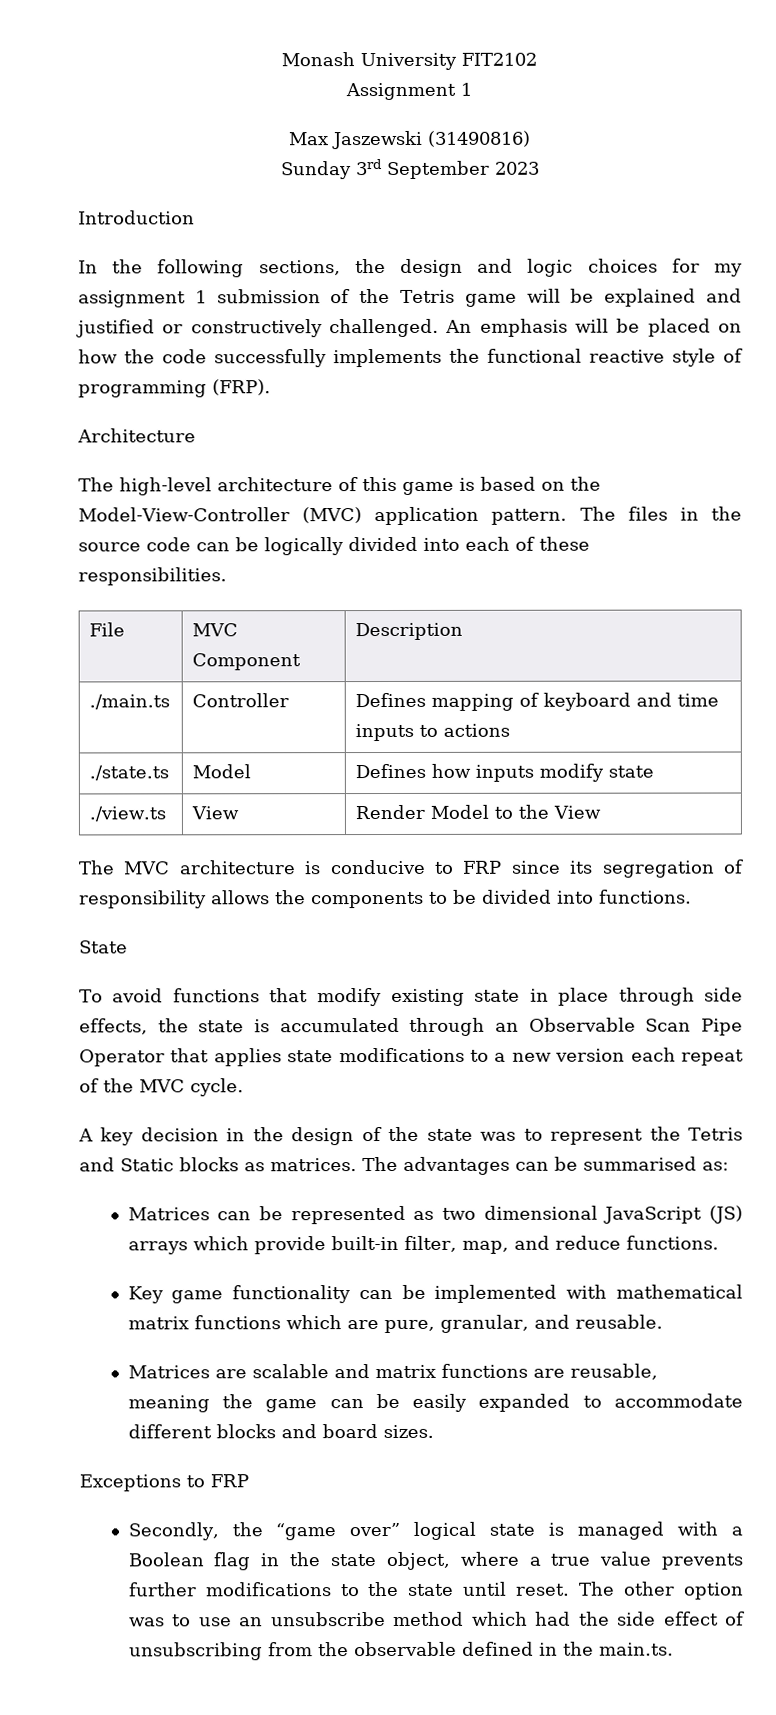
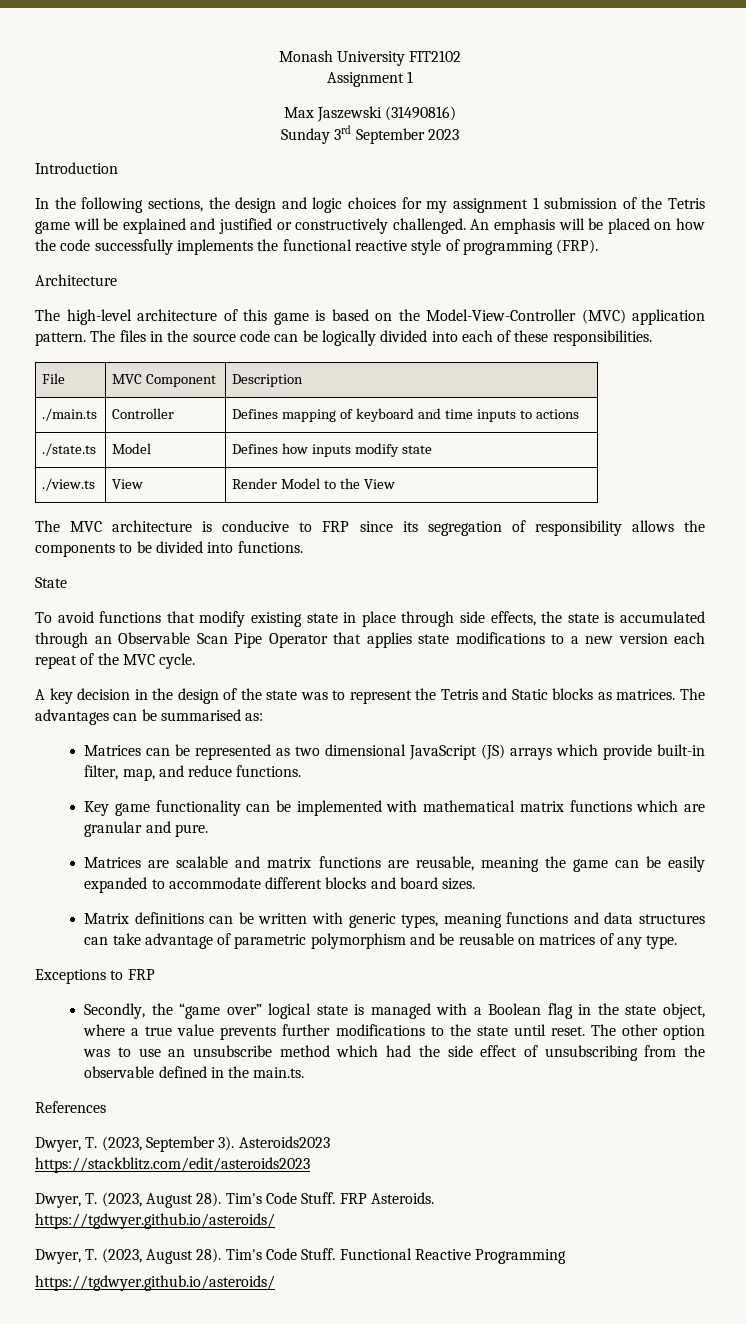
[383,1314,663,1334] pure, granular, and reusable. -> [84,821,208,837] granular and pure.
(434, 1431) none -> [84,912,705,928] [84,933,678,949] // Matrix definitions can be written with generic types, meaning functions and data structures can take advantage of parametric polymorphism and be reusable on matrices of any type.
(674, 1649) none -> [35,1101,106,1113] [35,1136,330,1152] [35,1157,310,1173] [35,1192,434,1208] [35,1213,275,1229] [35,1248,567,1264] [35,1275,275,1291] // References // Dwyer, T. (2023, September 3). Asteroids2023 // https://stackblitz.com/edit/asteroids2023 // Dwyer, T. (2023, August 28). Tim's Code Stuff. FRP Asteroids. // https://tgdwyer.github.io/asteroids/ // Dwyer, T. (2023, August 28). Tim's Code Stuff. Functional Reactive Programming // https://tgdwyer.github.io/asteroids/

